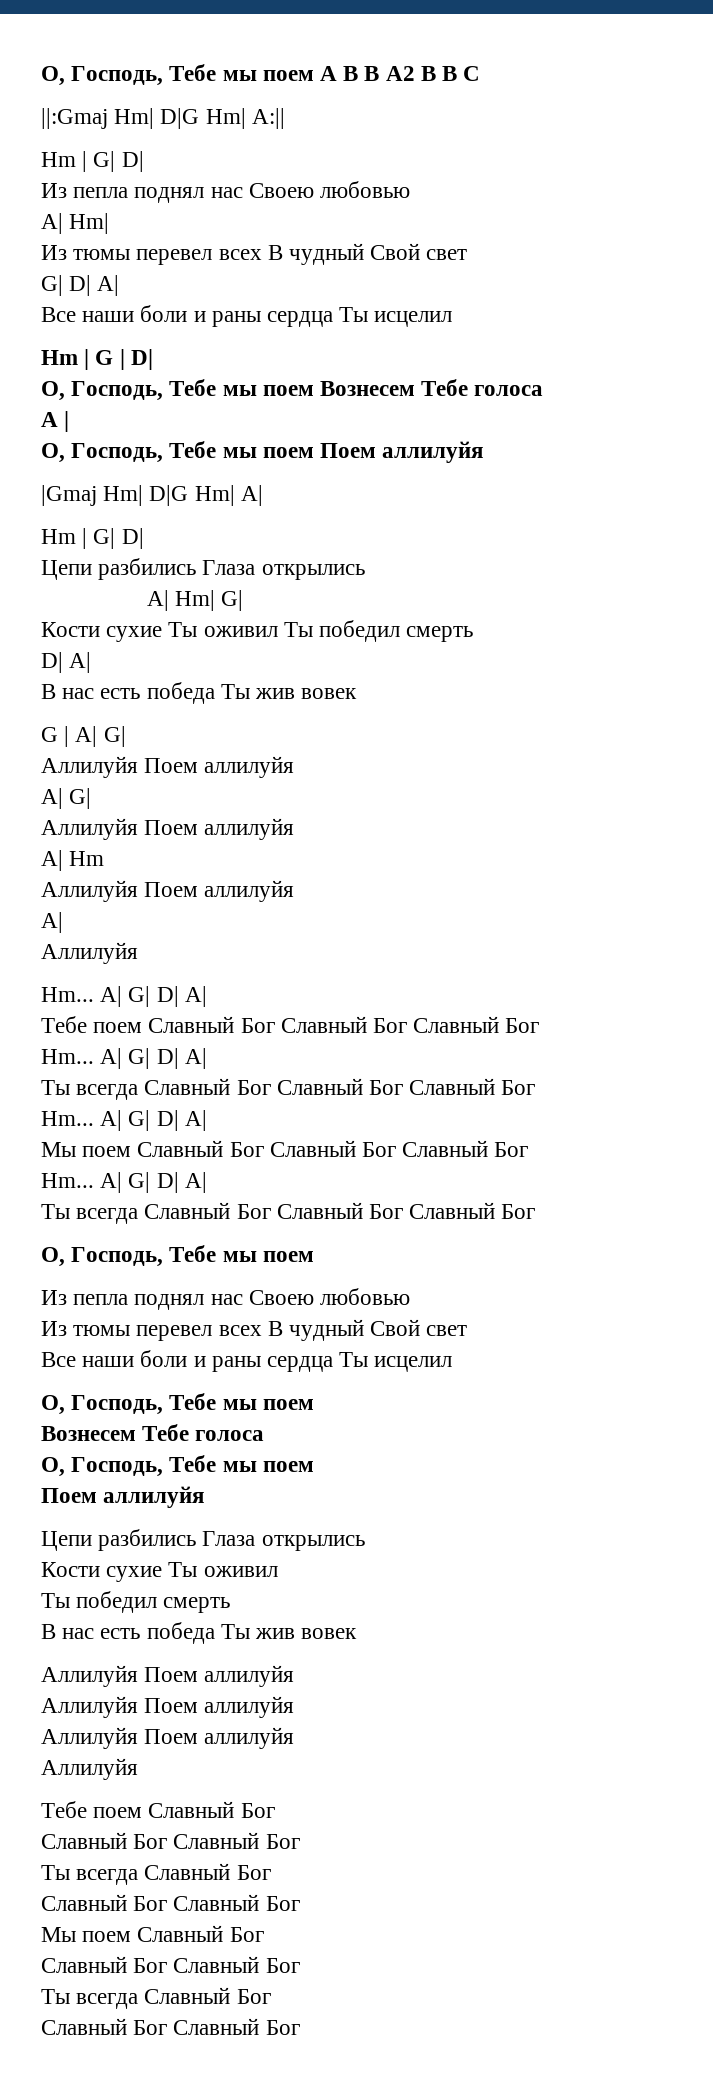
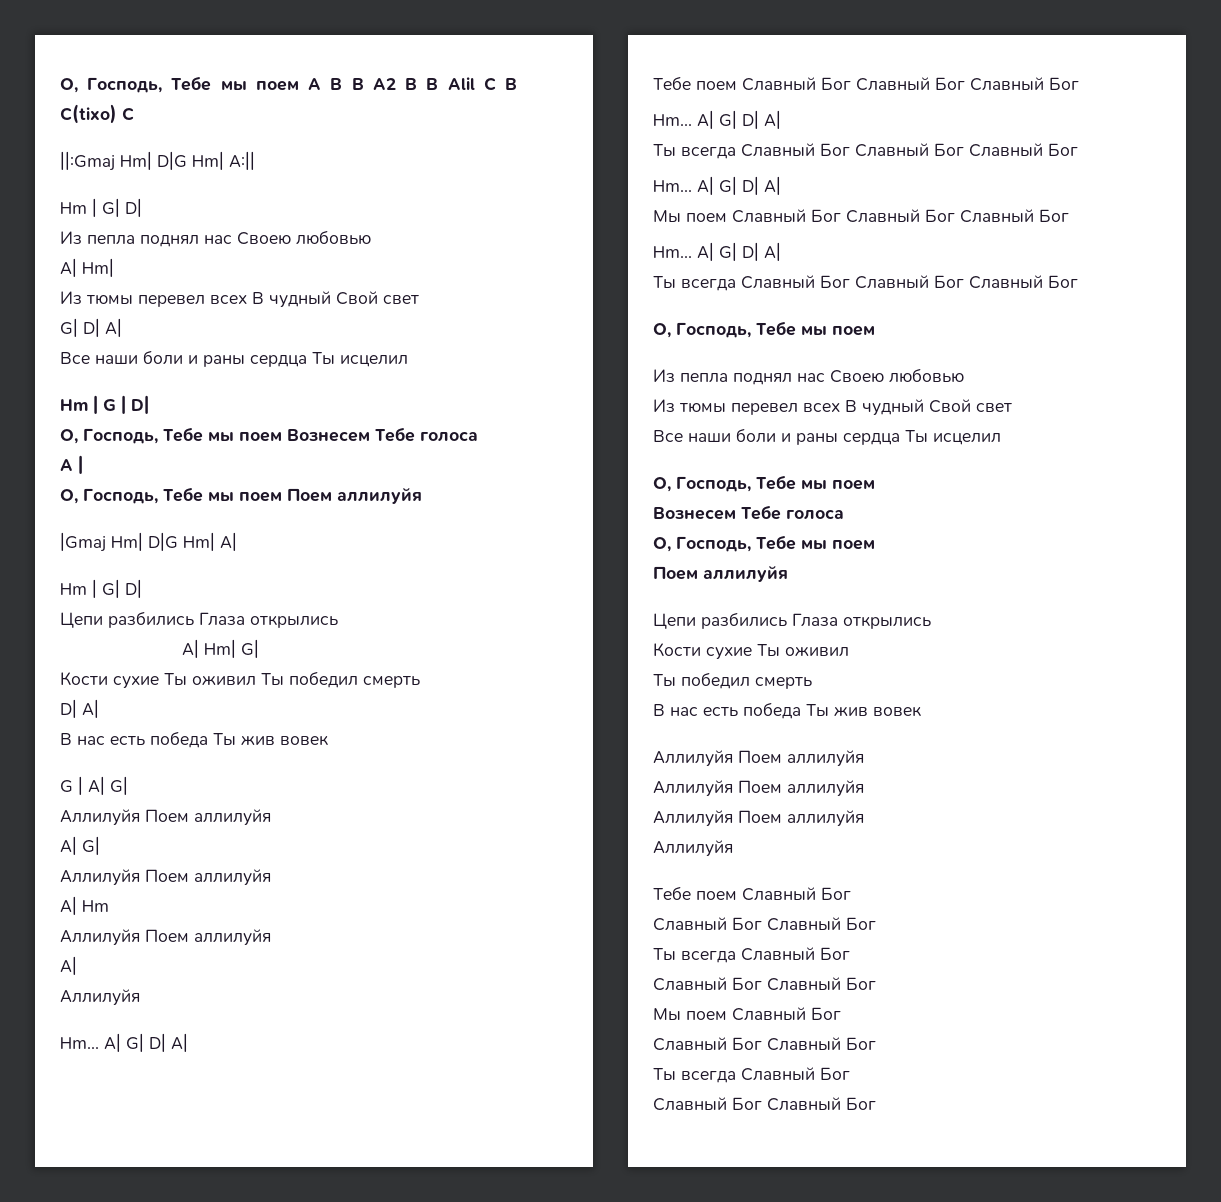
(458, 73) none -> [447,77,517,91] [60,104,117,124] Alil C B C(tixo)

